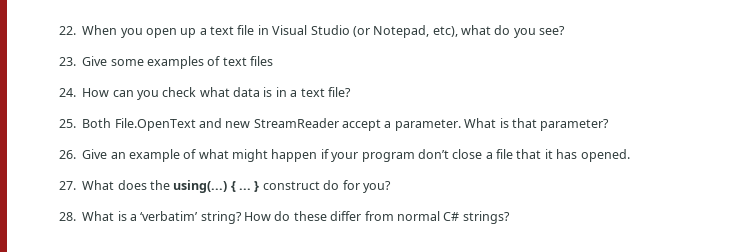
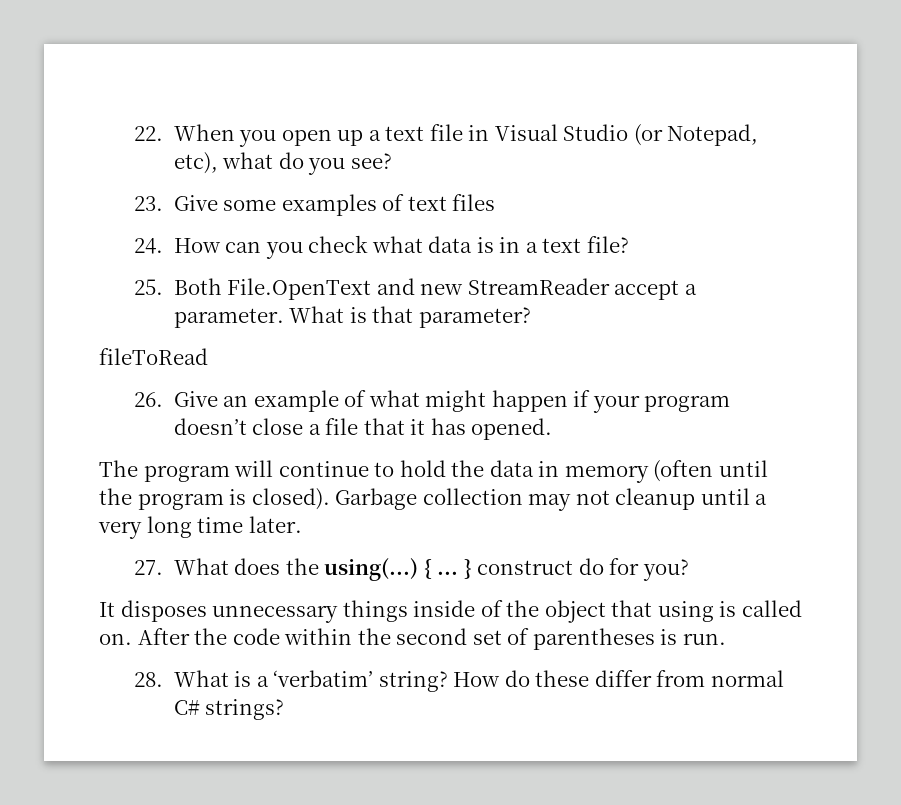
(610, 125) none -> [99,348,208,365] // fileToRead
[417,149,449,159] don’t -> [173,418,247,435] doesn’t
(630, 155) none -> [99,460,768,483] [99,488,768,511] [98,516,302,539] // The program will continue to hold the data in memory (often until the program is closed). Garbage collection may not cleanup until a very long time later.
(391, 187) none -> [99,600,802,623] [99,628,726,650] // It disposes unnecessary things inside of the object that using is called on. After the code within the second set of parentheses is run.

